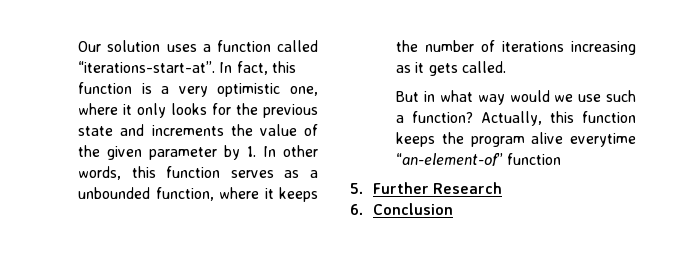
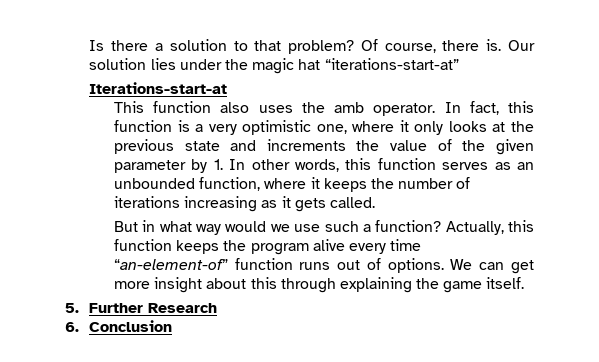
[78,40,318,52] [78,61,216,73] Our solution uses a function called “iterations-start-at”. -> [89,39,535,54] [89,58,459,74] [89,82,228,94] [113,101,436,116] Is there a solution to that problem? Of course, there is. Our solution lies under the magic hat “iterations-start-at” // Iterations-start-at // This function also uses the amb operator.
[212,103,232,115] for -> [492,122,506,132] at
[310,170,318,178] a -> [516,162,534,170] an
[570,133,636,147] everytime -> [348,239,422,254] every time
(562, 159) none -> [299,258,534,274] [113,277,525,293] runs out of options. We can get more insight about this through explaining the game itself.

